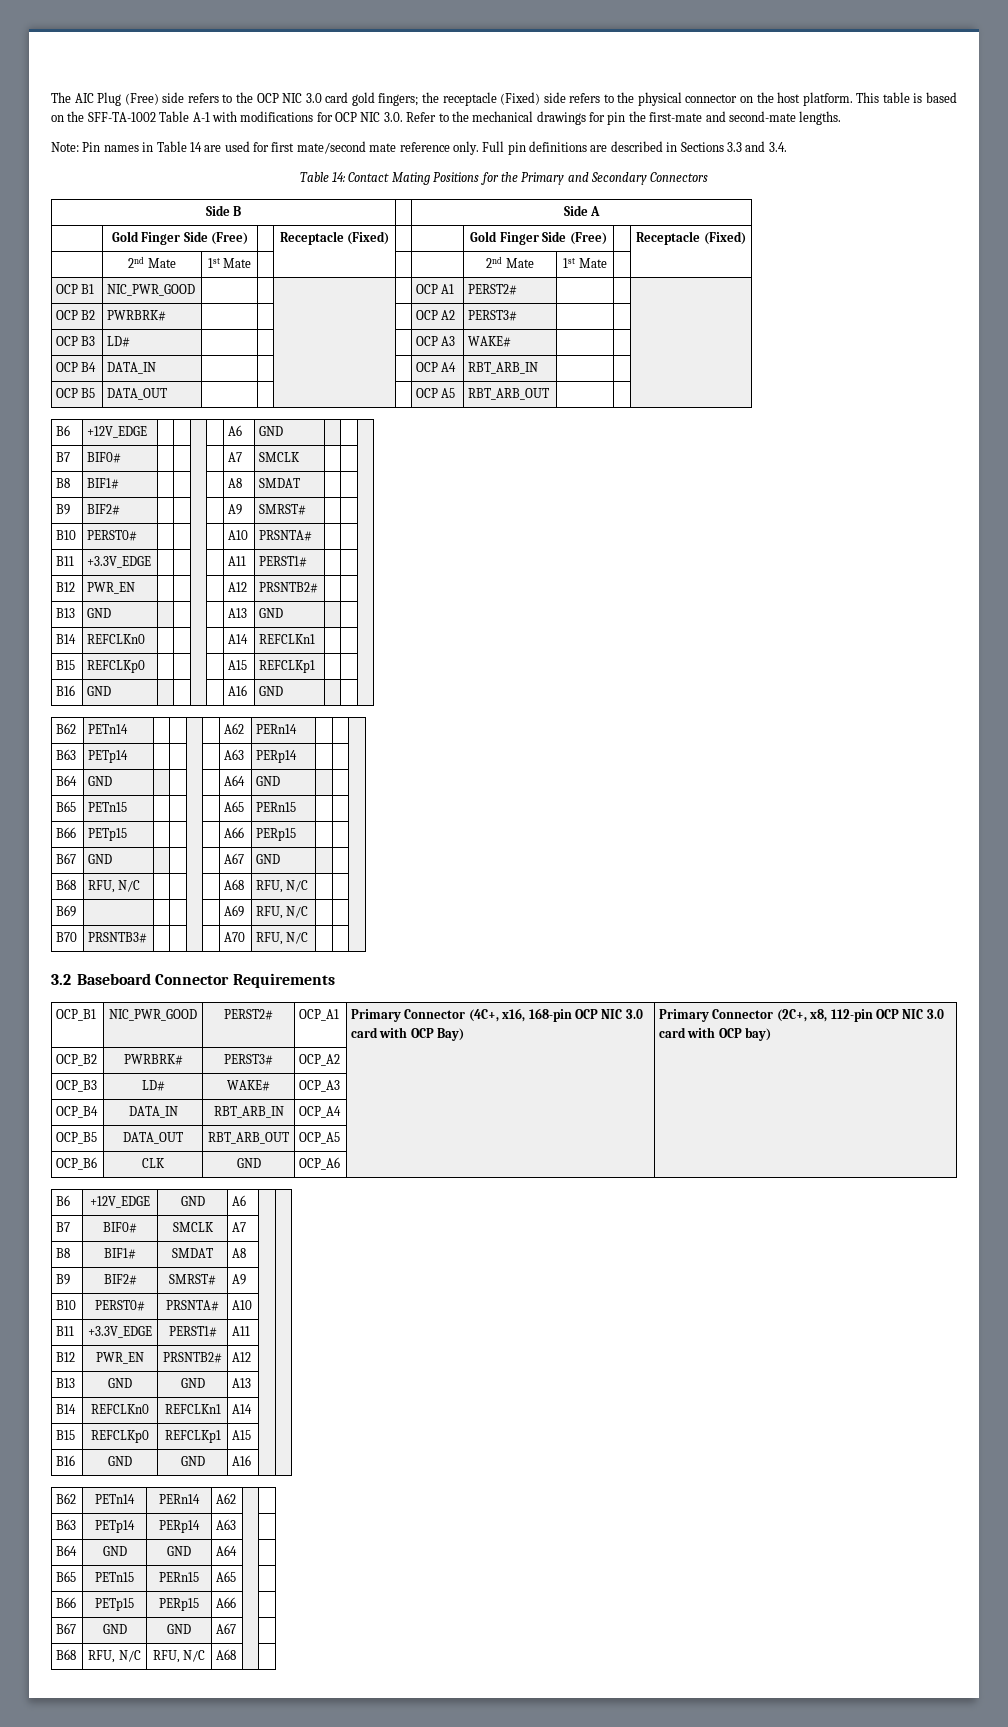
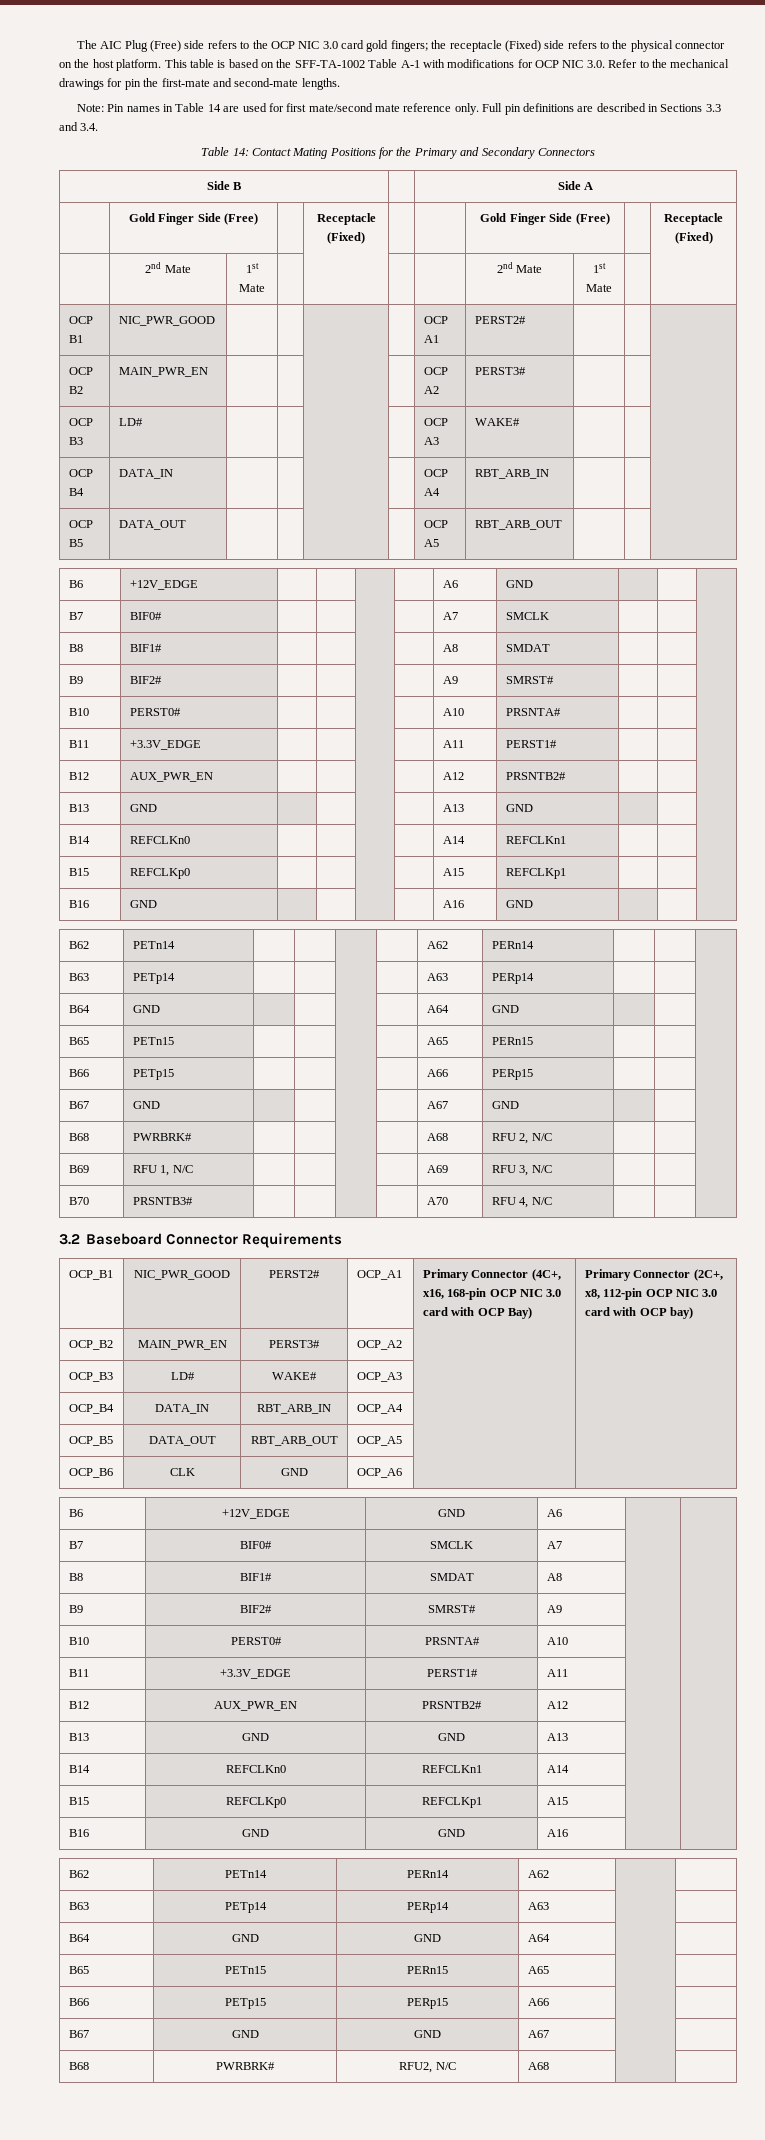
[107,310,167,321] PWRBRK# -> [118,367,208,377] MAIN_PWR_EN
[87,582,136,594] PWR_EN -> [129,772,213,782] AUX_PWR_EN
[88,880,141,893] [224,879,245,890] [256,880,284,893] RFU, N/C | | | | | A68 | RFU, -> [132,1133,192,1141] [426,1133,448,1141] [491,1133,529,1144] PWRBRK# | | | | | A68 | RFU 2,
(77, 911) none -> [132,1165,193,1176] RFU 1, N/C
[256,906,284,919] RFU, -> [491,1165,529,1176] RFU 3,
[256,932,284,945] RFU, -> [491,1197,529,1208] RFU 4,
[123,1054,183,1065] PWRBRK# -> [137,1340,227,1350] MAIN_PWR_EN
[96,1352,144,1364] PWR_EN -> [214,1701,297,1711] AUX_PWR_EN
[88,1650,141,1663] [152,1650,180,1663] RFU, N/C | RFU, -> [216,2062,275,2070] [399,2062,433,2073] PWRBRK# | RFU2,

